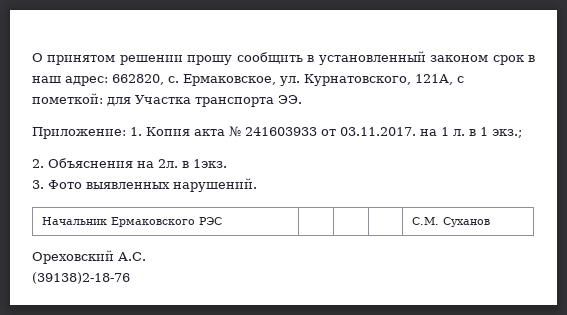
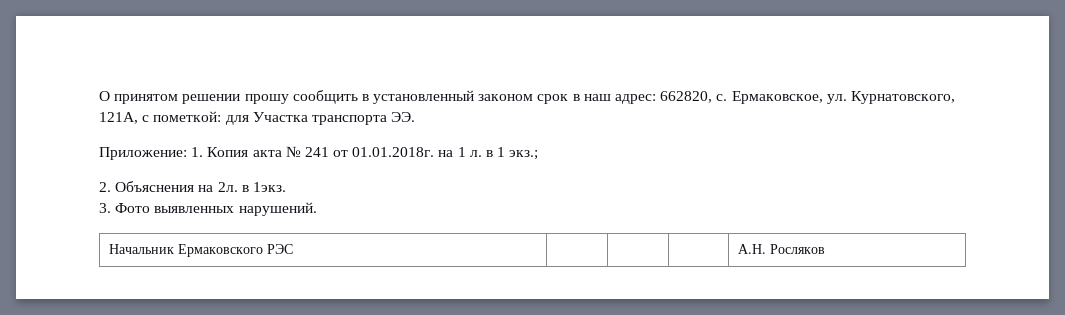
[245,127,416,136] 241603933 от 03.11.2017. -> [304,147,435,157] 241 от 01.01.2018г.
[411,217,490,227] [32,250,146,264] [32,272,130,284] С.М. Суханов // Ореховский А.С. // (39138)2-18-76 -> [738,244,826,254] А.Н. Росляков

